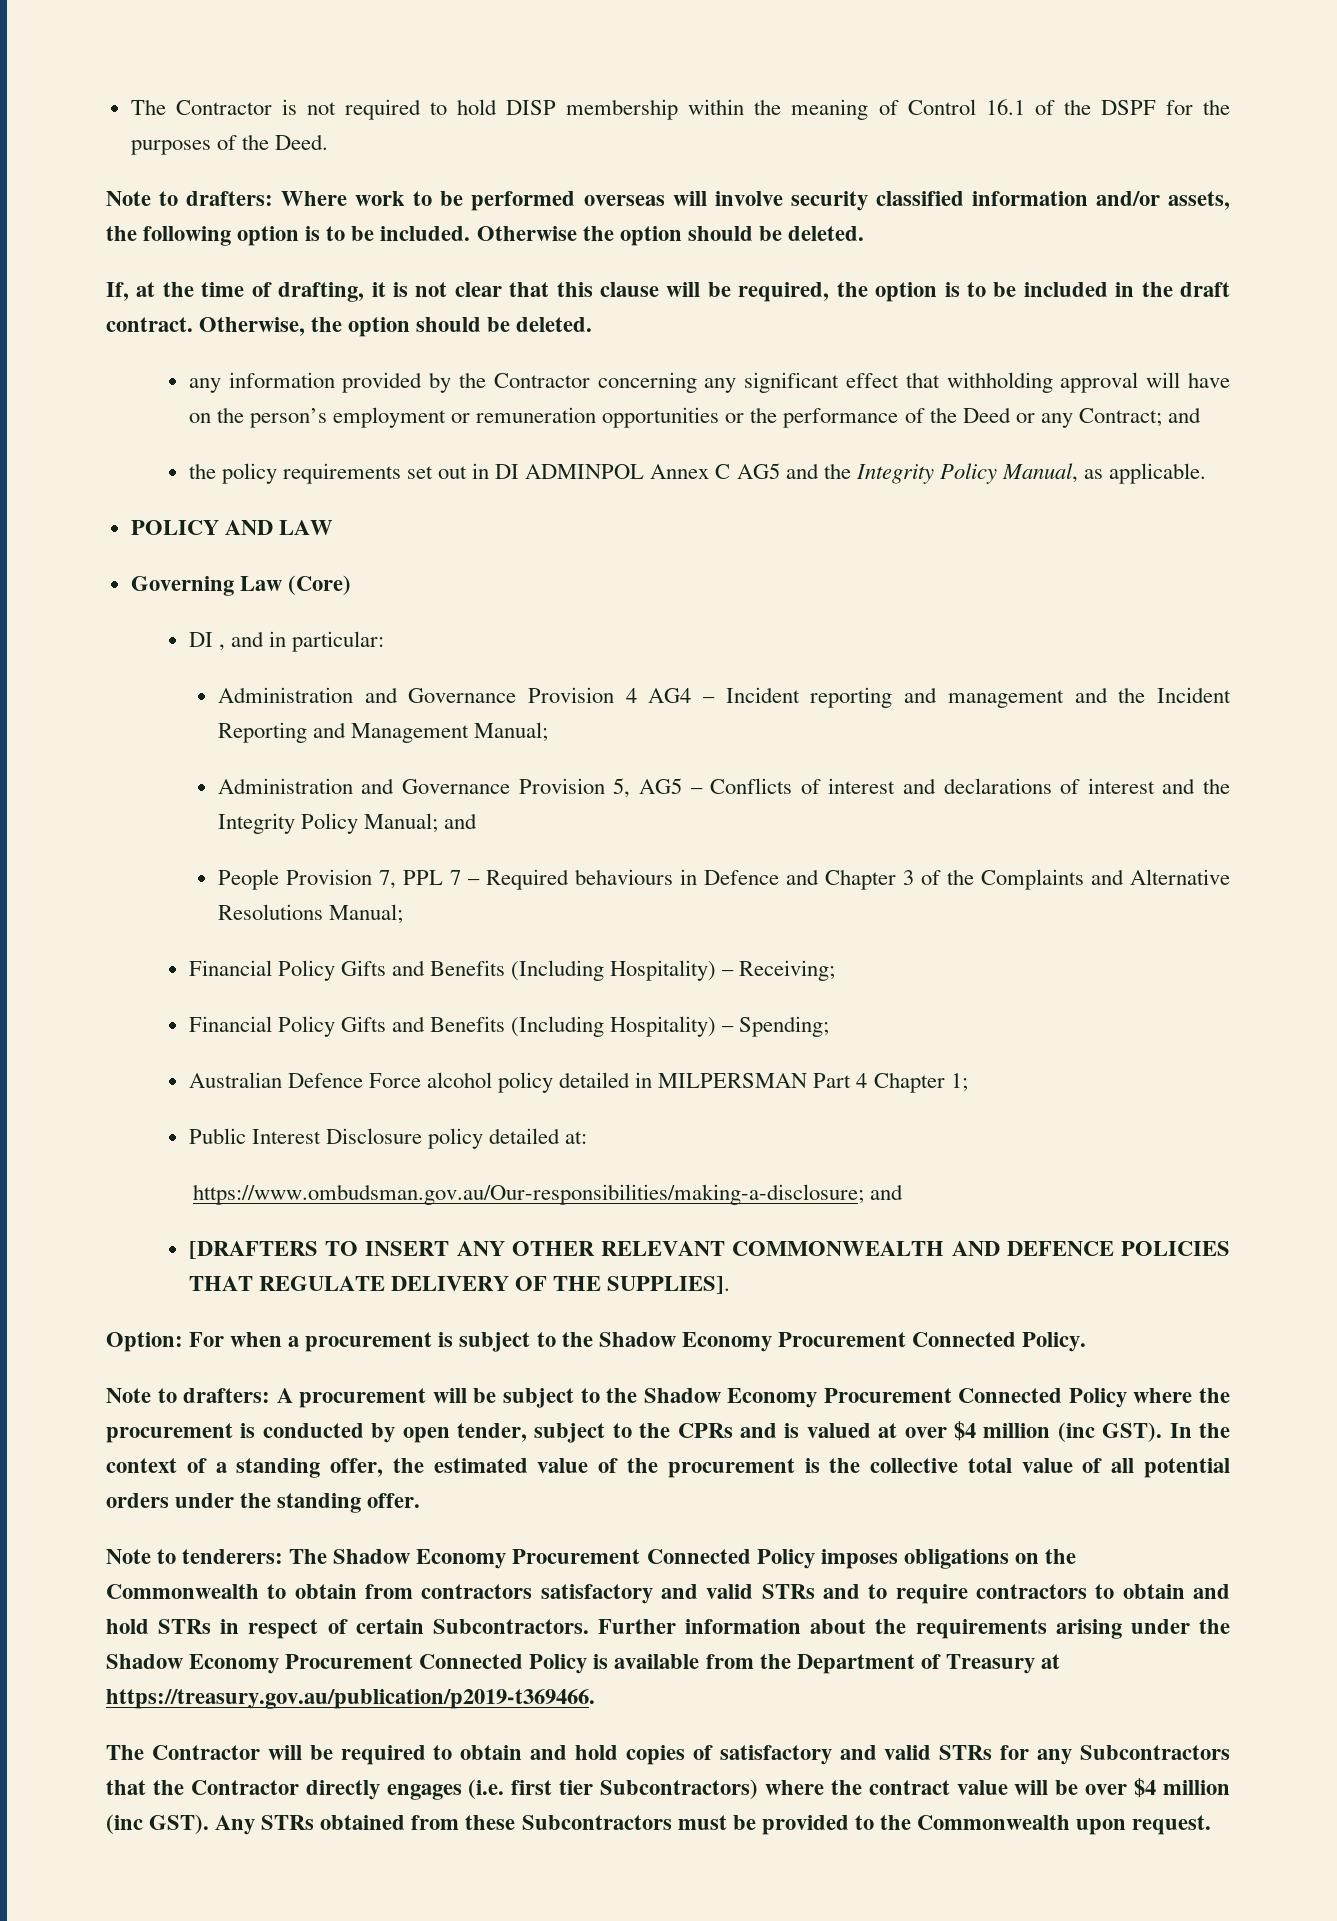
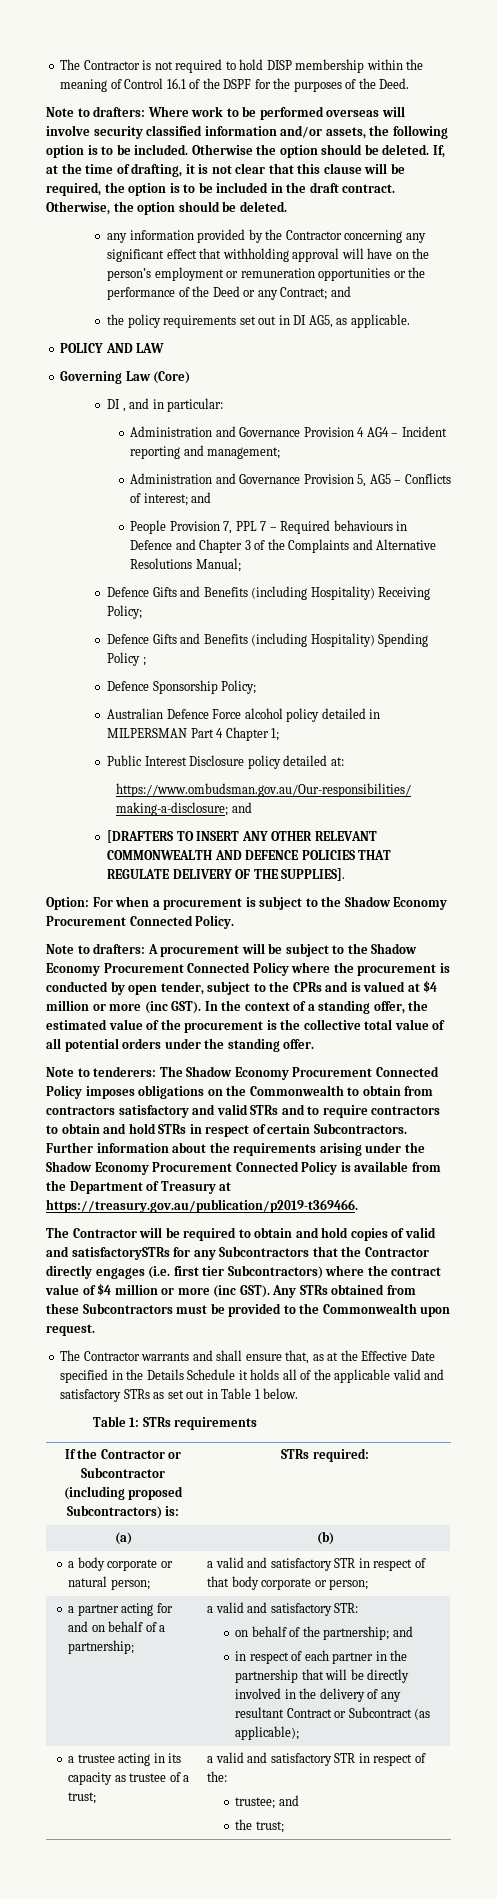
(864, 233) // -> (430, 149) none
[525,463,1078,484] ADMINPOL Annex C AG5 and the Integrity Policy Manual, -> [308,315,333,328] AG5,
[947,687,1231,708] [217,722,549,743] management and the Incident Reporting and Management Manual; -> [207,447,281,459] management;
[828,778,1230,794] [217,813,438,834] interest and declarations of interest and the Integrity Policy Manual; -> [143,493,188,506] interest;
[188,960,836,981] [188,1016,830,1037] Financial Policy Gifts and Benefits (Including Hospitality) – Receiving; // Financial Policy Gifts and Benefits (Including Hospitality) – Spending; -> [107,586,431,600] [107,605,143,619] [107,633,429,647] [107,652,146,666] [107,680,257,694] Defence Gifts and Benefits (including Hospitality) Receiving Policy; // Defence Gifts and Benefits (including Hospitality) Spending Policy ; // Defence Sponsorship Policy;
[904,1421,1051,1441] over $4 million -> [423,980,438,993] [46,1000,142,1011] $4 million or more
[719,1745,993,1765] satisfactory and valid STRs -> [404,1227,436,1238] [46,1246,170,1260] valid and satisfactorySTRs
[1014,1778,1230,1798] will be over $4 million -> [82,1283,210,1296] of $4 million or more
(1212, 1825) none -> [60,1350,435,1364] [60,1369,445,1383] [60,1388,299,1402] [92,1416,258,1430] [64,1448,182,1459] [81,1467,165,1478] [63,1486,184,1500] [66,1505,180,1519] [281,1448,369,1462] [114,1532,132,1545] [316,1531,334,1545] [68,1557,173,1571] [68,1576,150,1590] [207,1557,426,1571] [207,1576,369,1590] [68,1603,173,1616] [68,1621,166,1632] [68,1640,135,1654] [207,1602,359,1616] [235,1626,413,1640] [235,1650,408,1664] [235,1669,410,1683] [235,1688,401,1702] [235,1707,431,1720] [235,1726,300,1740] [68,1753,182,1766] [68,1772,190,1785] [68,1792,97,1804] [207,1752,426,1766] [207,1771,228,1782] [235,1795,299,1809] [235,1819,284,1833] // The Contractor warrants and shall ensure that, as at the Effective Date specified in the Details Schedule it holds all of the applicable valid and satisfactory STRs as set out in Table 1 below. // Table 1: STRs requirements // If the Contractor or Subcontractor (including proposed Subcontractors) is: | STRs required: // (a) | (b) // a body corporate or natural person; | a valid and satisfactory STR in respect of that body corporate or person; // a partner acting for and on behalf of a partnership; | a valid and satisfactory STR: // on behalf of the partnership; and // in respect of each partner in the partnership that will be directly involved in the delivery of any resultant Contract or Subcontract (as applicable); // a trustee acting in its capacity as trustee of a trust; | a valid and satisfactory STR in respect of the: // trustee; and // the trust;

